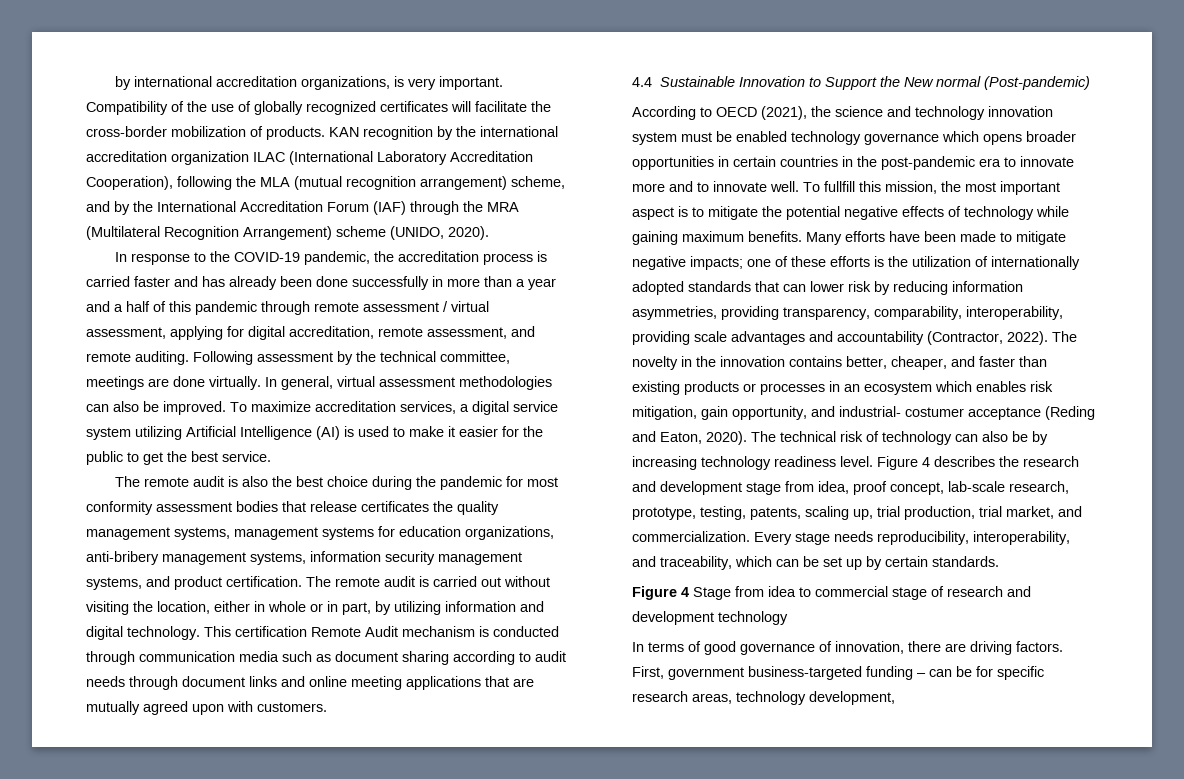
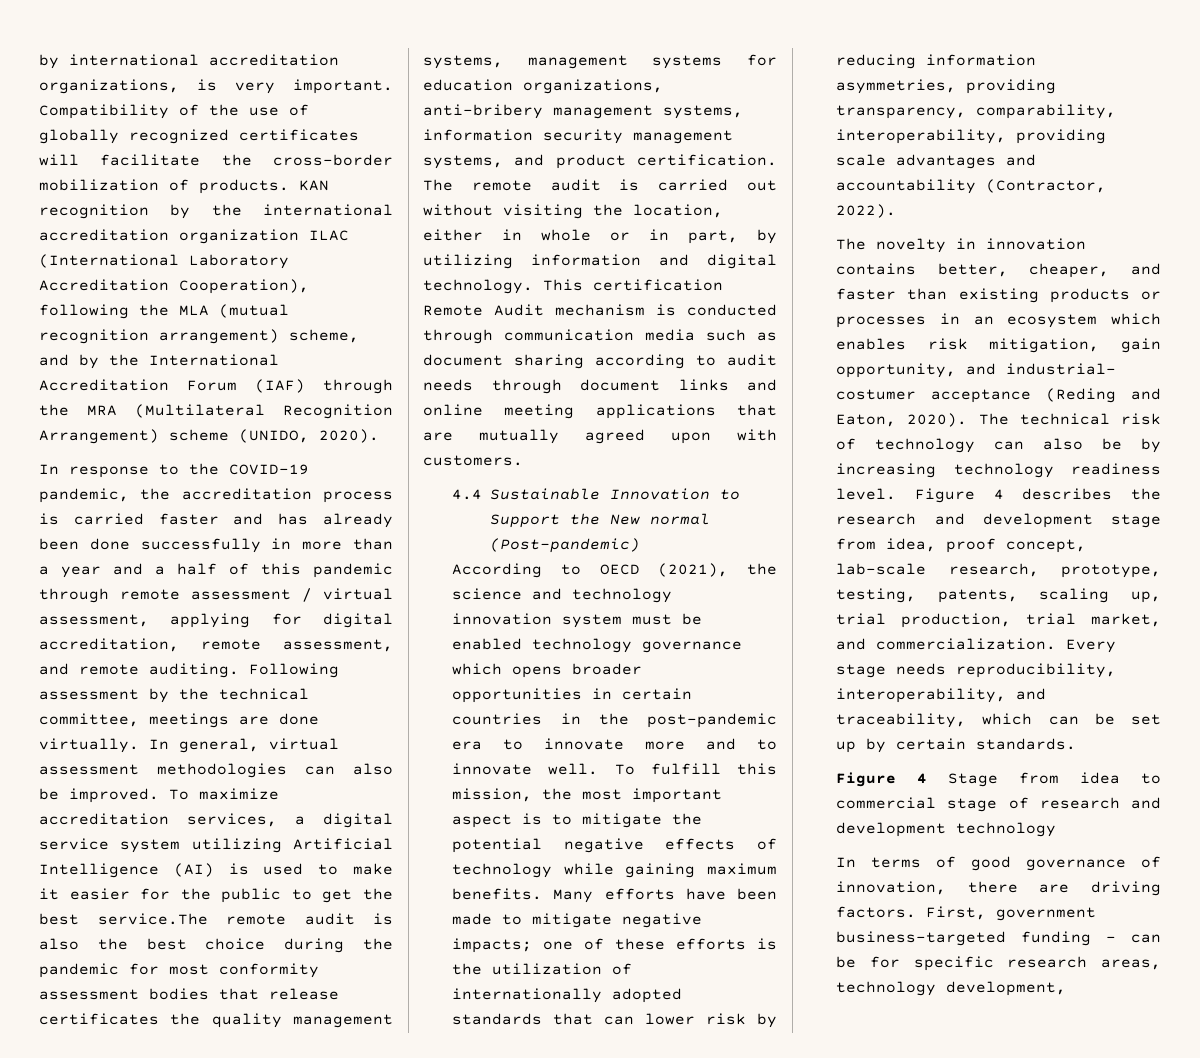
[222,451,271,462] [114,476,140,487] service. // The -> [97,913,208,925] service.The
[824,181,856,192] fullfill -> [650,763,721,775] fulfill
(1049, 338) none -> (897, 211) //
[696,356,717,367] the -> (977, 244) none

